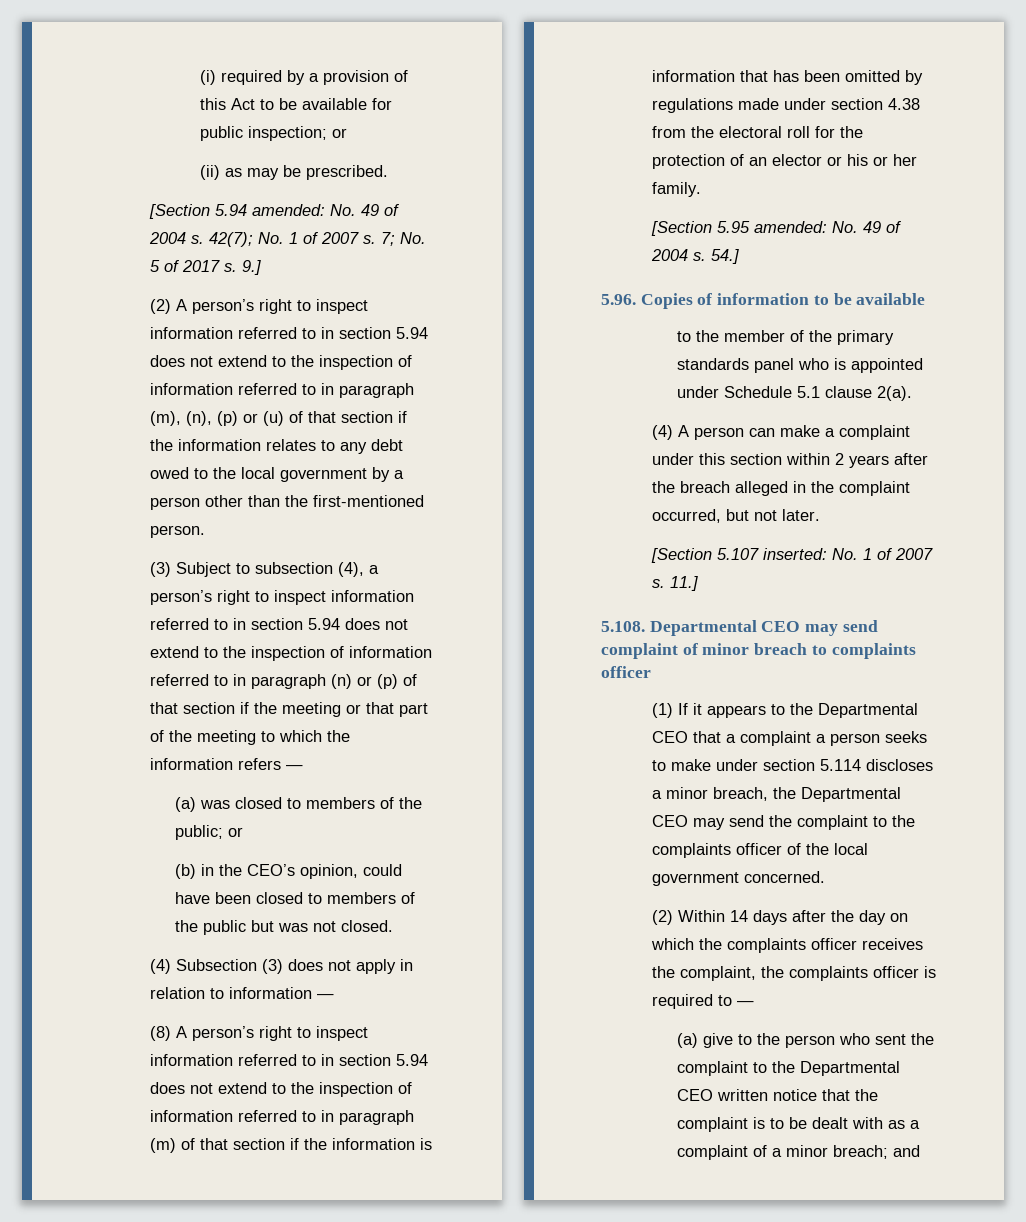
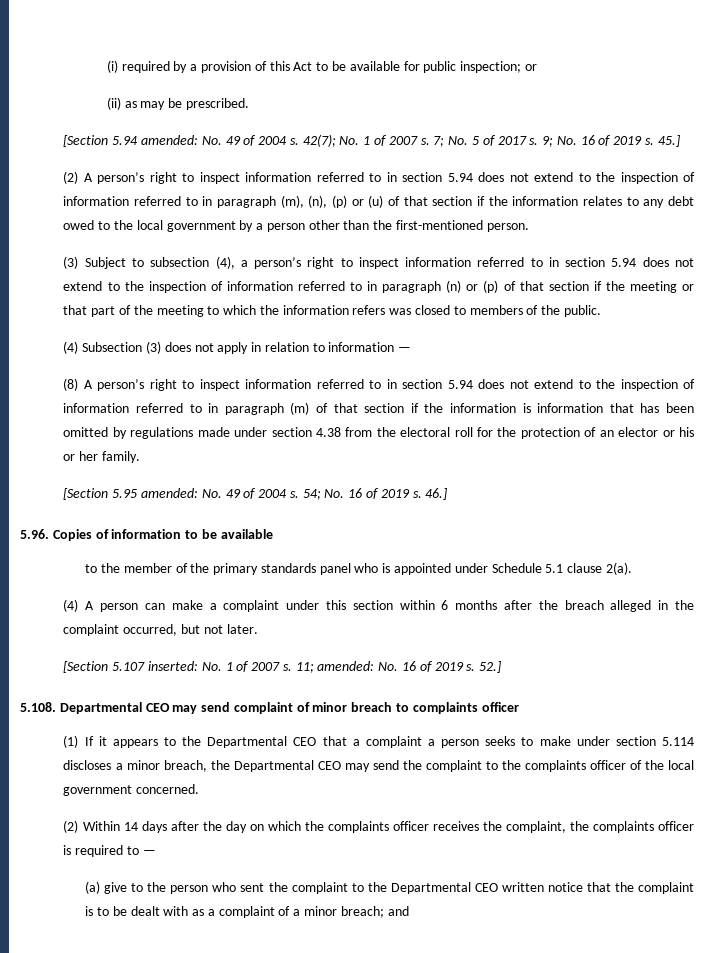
[241,260,261,275] 9.] -> [542,135,680,147] 9; No. 16 of 2019 s. 45.]
[285,765,303,770] [175,797,197,812] — // (a) -> (386, 310) none
[175,825,244,840] [175,864,403,879] [175,892,416,904] [175,920,394,935] public; or // (b) in the CEO’s opinion, could have been closed to members of the public but was not closed. -> [563,305,601,317] public.
[710,249,739,264] 54.] -> [302,488,448,500] 54; No. 16 of 2019 s. 46.]
[834,453,889,468] 2 years -> [441,600,498,610] 6 months
[669,576,698,591] 11.] -> [295,661,502,673] 11; amended: No. 16 of 2019 s. 52.]

